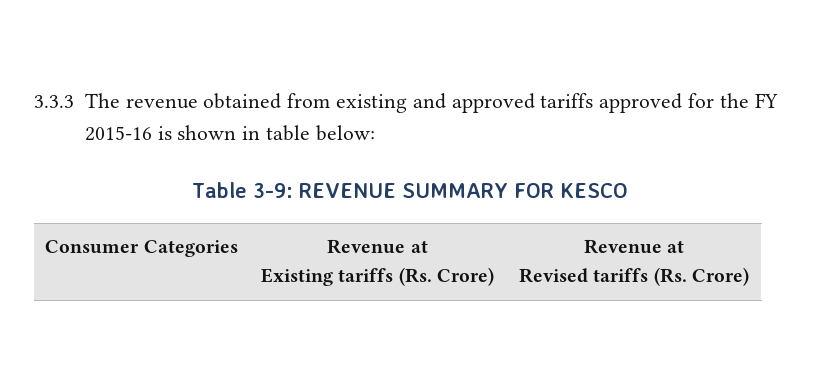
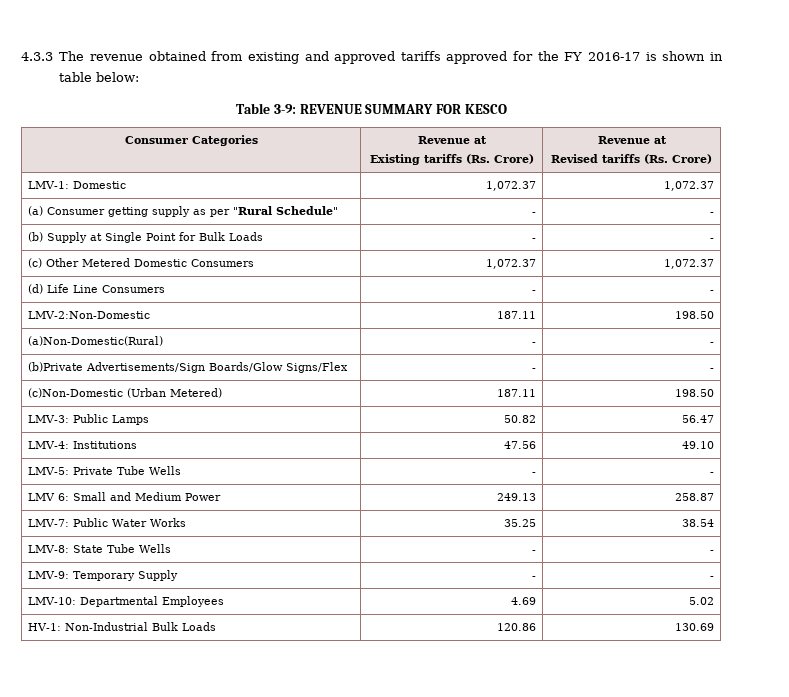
[34,95,74,108] 3.3.3 -> [21,52,53,61] 4.3.3
[84,126,152,141] 2015-16 -> [588,52,641,61] 2016-17
(749, 276) none -> [27,181,126,189] [486,181,537,191] [664,181,715,191] [27,206,338,217] [532,212,537,215] [710,212,715,215] [27,232,263,243] [532,238,537,241] [710,238,715,241] [27,258,254,268] [486,259,537,269] [664,259,715,269] [27,284,165,294] [532,290,537,293] [710,290,715,293] [27,311,150,319] [497,311,537,319] [675,311,715,319] [27,336,163,346] [532,342,537,345] [710,342,715,345] [27,362,348,373] [532,368,537,371] [710,368,715,371] [27,388,222,398] [497,389,537,397] [675,389,715,397] [27,414,149,425] [504,415,537,423] [682,415,715,423] [27,441,137,449] [504,441,537,449] [682,441,715,449] [27,466,181,475] [532,472,537,475] [710,472,715,475] [27,492,221,501] [497,493,537,501] [675,493,715,501] [27,518,186,527] [504,519,537,527] [682,519,715,527] [27,544,171,553] [532,550,537,553] [710,550,715,553] [27,570,178,581] [532,576,537,579] [710,576,715,579] [27,596,224,607] [511,597,537,605] [689,597,715,605] [27,622,216,631] [497,623,537,631] [675,623,715,631] // LMV-1: Domestic | 1,072.37 | 1,072.37 // (a) Consumer getting supply as per "Rural Schedule" | - | - // (b) Supply at Single Point for Bulk Loads | - | - // (c) Other Metered Domestic Consumers | 1,072.37 | 1,072.37 // (d) Life Line Consumers | - | - // LMV-2:Non-Domestic | 187.11 | 198.50 // (a)Non-Domestic(Rural) | - | - // (b)Private Advertisements/Sign Boards/Glow Signs/Flex | - | - // (c)Non-Domestic (Urban Metered) | 187.11 | 198.50 // LMV-3: Public Lamps | 50.82 | 56.47 // LMV-4: Institutions | 47.56 | 49.10 // LMV-5: Private Tube Wells | - | - // LMV 6: Small and Medium Power | 249.13 | 258.87 // LMV-7: Public Water Works | 35.25 | 38.54 // LMV-8: State Tube Wells | - | - // LMV-9: Temporary Supply | - | - // LMV-10: Departmental Employees | 4.69 | 5.02 // HV-1: Non-Industrial Bulk Loads | 120.86 | 130.69

